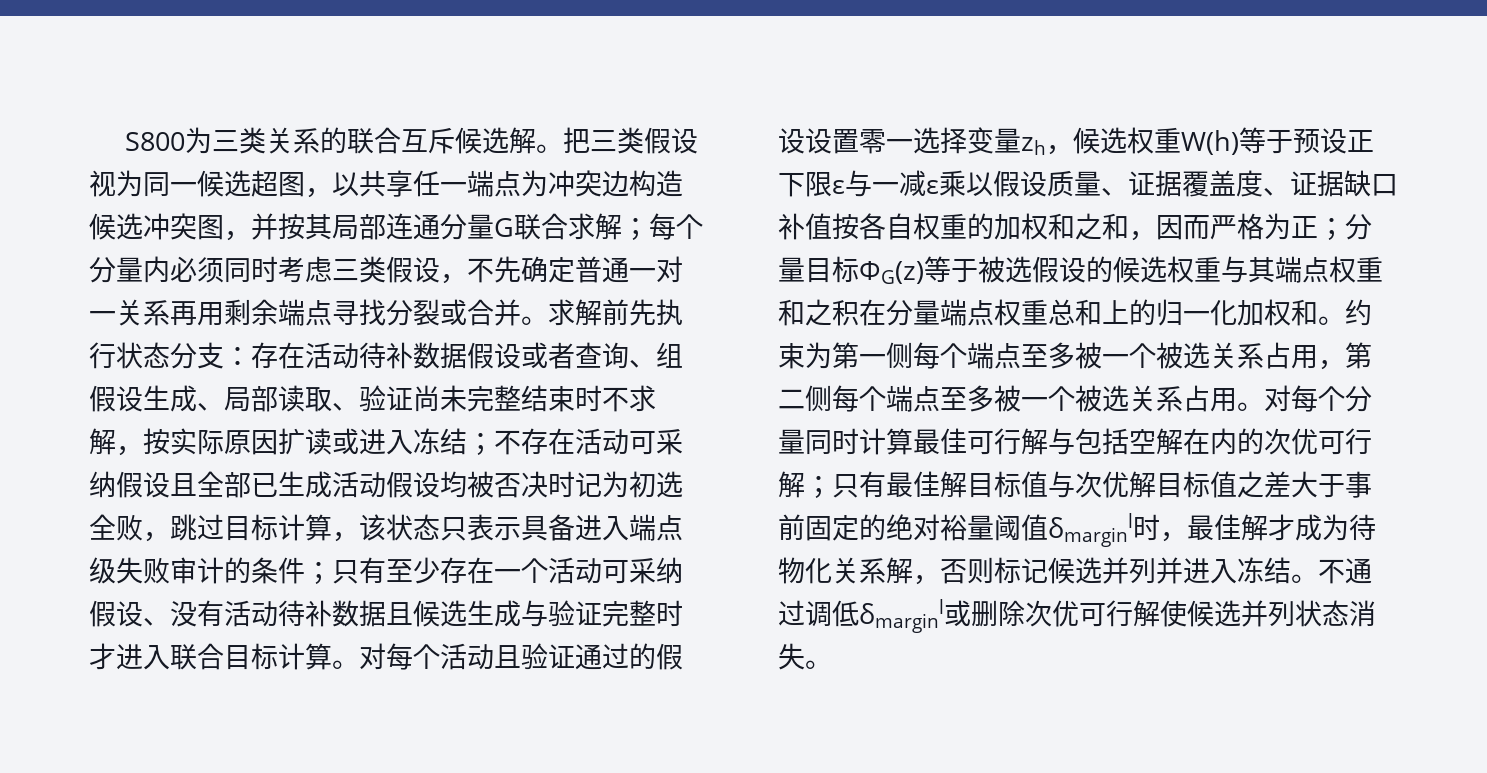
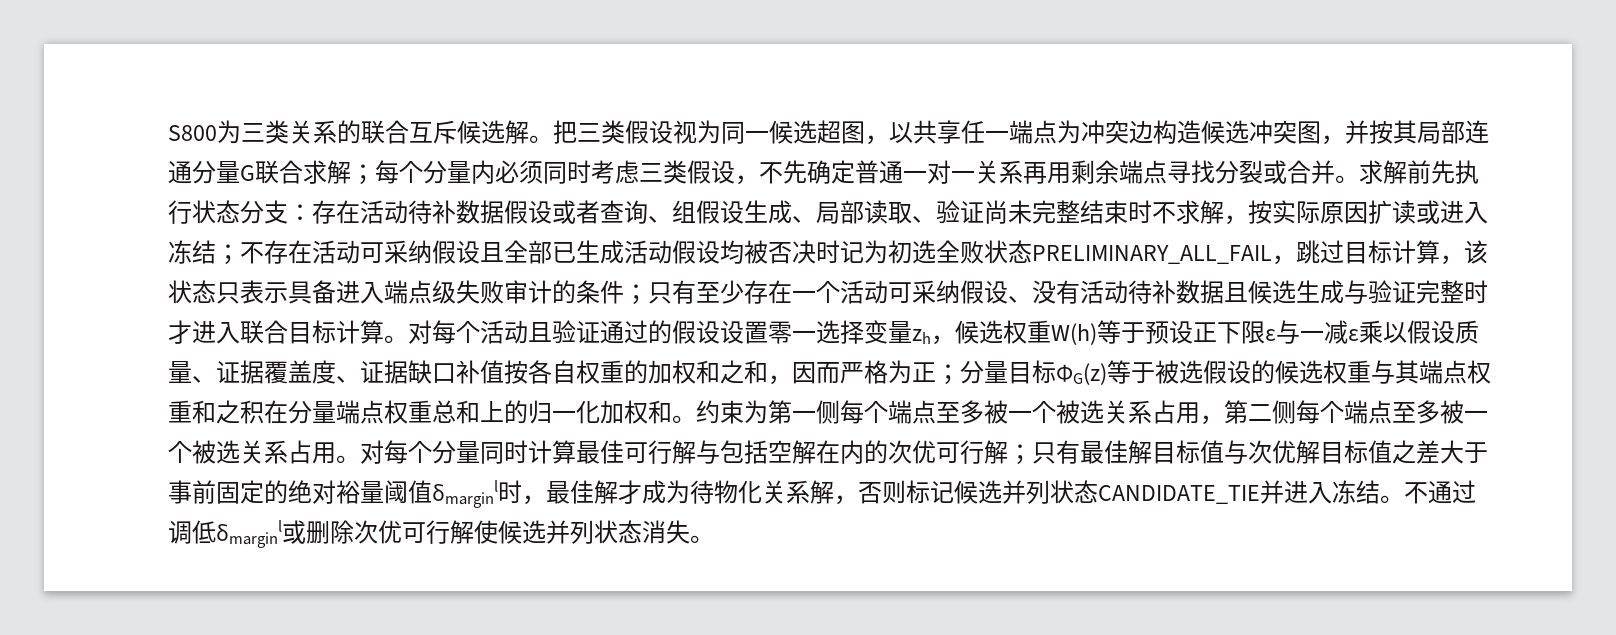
(143, 527) none -> [984,240,1272,264] 状态PRELIMINARY_ALL_FAIL
(1156, 571) none -> [1050,480,1260,504] 状态CANDIDATE_TIE

